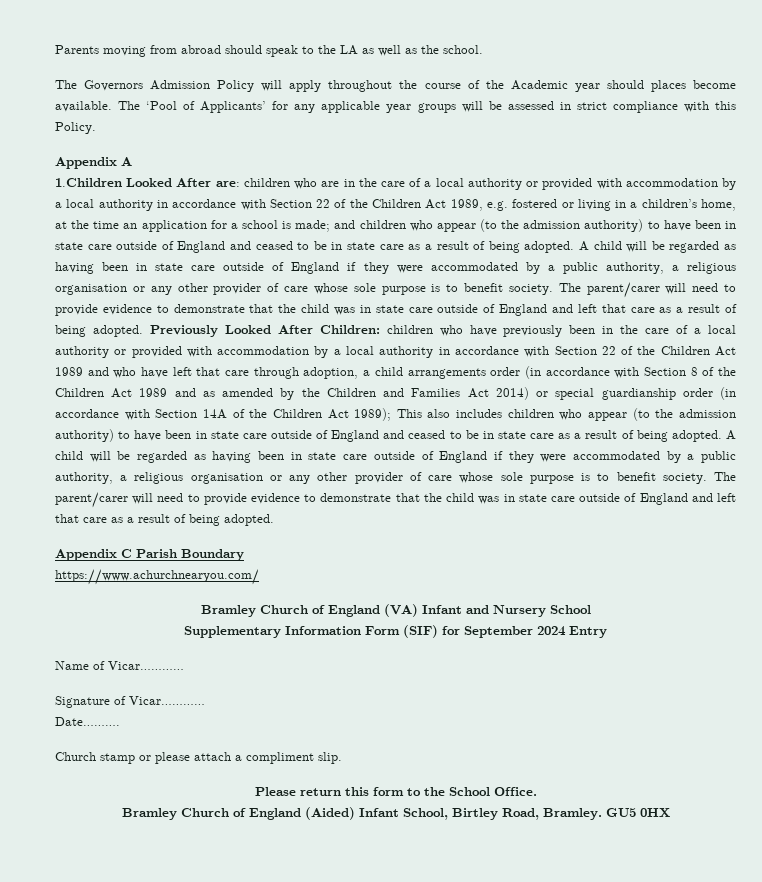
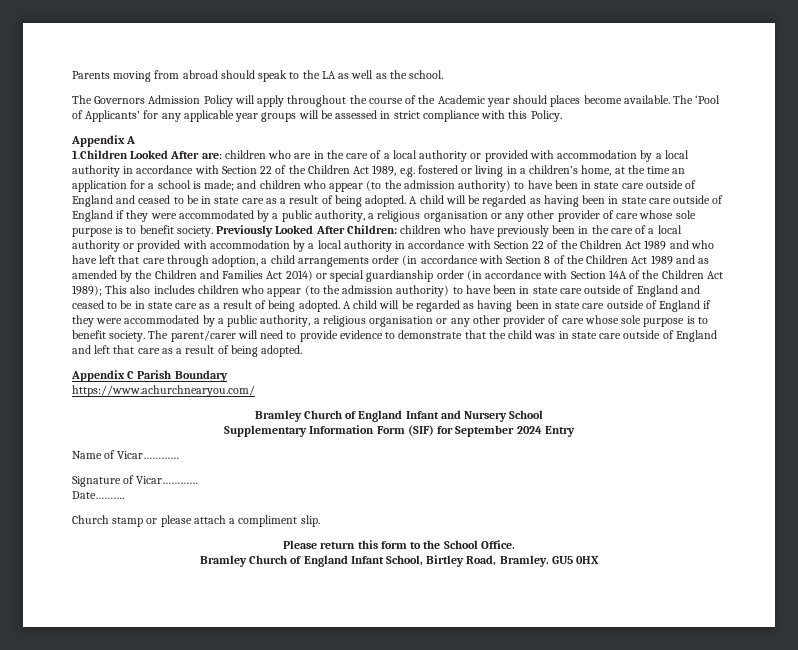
[558,282,736,298] [55,304,737,316] [55,325,143,337] The parent/carer will need to provide evidence to demonstrate that the child was in state care outside of England and left that care as a result of being adopted. -> (213, 231) none
[383,604,418,617] (VA) -> (403, 416) none
[304,807,355,820] (Aided) -> (348, 561) none

